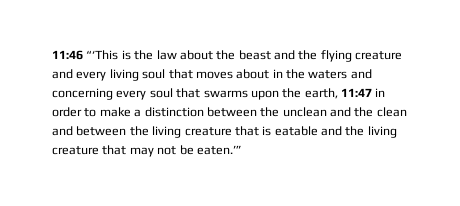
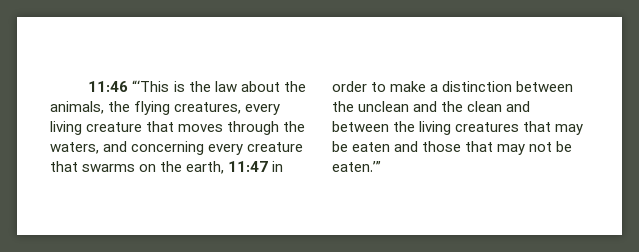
[238,50,403,62] [52,69,73,79] beast and the flying creature and -> [50,101,242,115] animals, the flying creatures,
[142,69,166,79] soul -> [86,122,143,132] creature
[236,69,348,79] about in the waters -> [227,121,306,135] [50,142,99,154] through the waters,
[149,88,173,98] soul -> [247,142,304,152] creature
[250,90,279,100] upon -> [139,164,157,172] on
[184,126,397,138] [52,146,99,155] creature that is eatable and the living creature -> [455,121,584,135] [332,141,462,152] creatures that may be eaten and those

